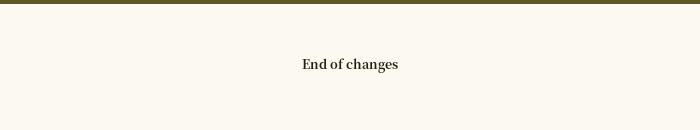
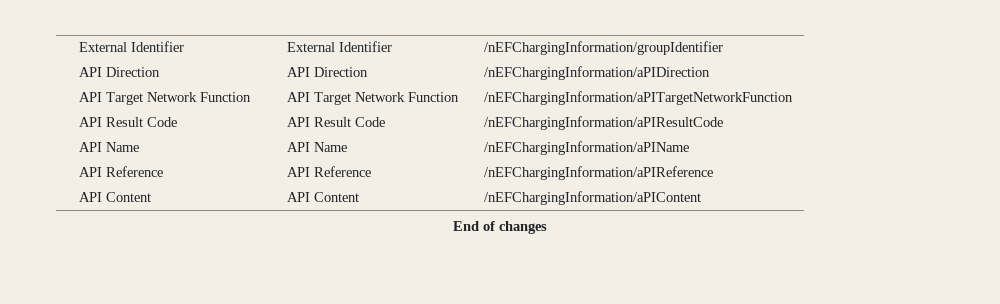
(301, 63) none -> [78,41,184,52] [286,41,392,52] [483,41,723,55] [78,67,160,77] [286,67,368,77] [483,66,710,80] [78,92,251,105] [286,92,459,105] [483,91,793,105] [78,117,177,127] [286,117,385,127] [483,116,723,130] [78,142,139,152] [286,142,347,152] [483,141,689,155] [78,166,163,177] [286,166,371,177] [483,166,713,180] [78,192,151,202] [286,192,359,202] [483,191,701,205] External Identifier | External Identifier | /nEFChargingInformation/groupIdentifier // API Direction | API Direction | /nEFChargingInformation/aPIDirection // API Target Network Function | API Target Network Function | /nEFChargingInformation/aPITargetNetworkFunction // API Result Code | API Result Code | /nEFChargingInformation/aPIResultCode // API Name | API Name | /nEFChargingInformation/aPIName // API Reference | API Reference | /nEFChargingInformation/aPIReference // API Content | API Content | /nEFChargingInformation/aPIContent //

